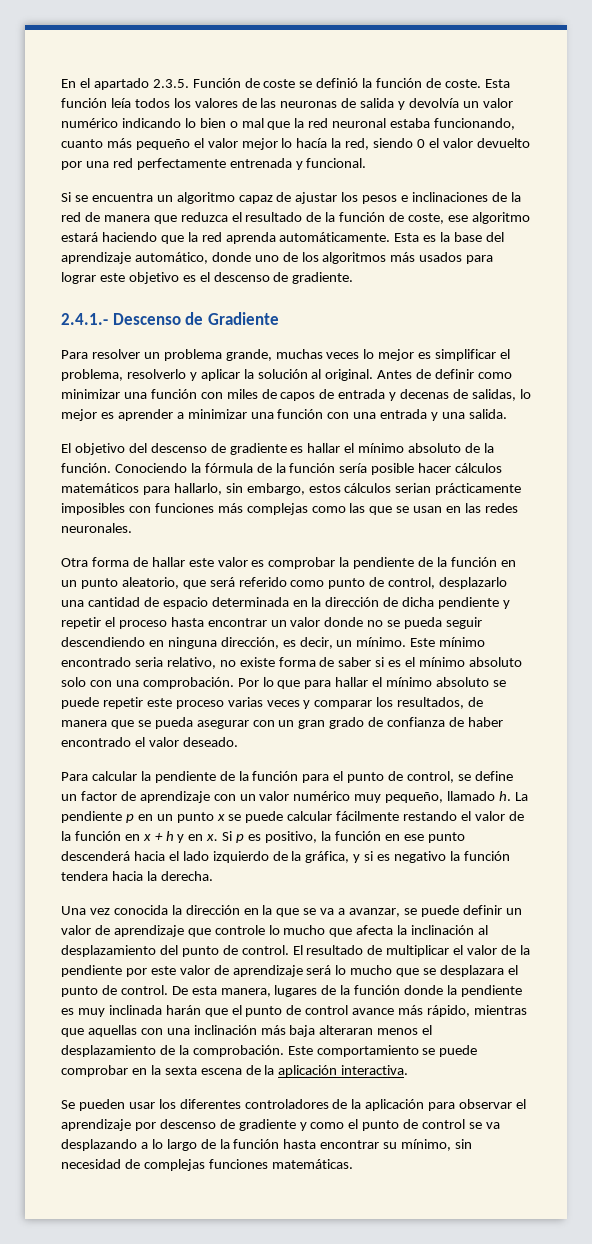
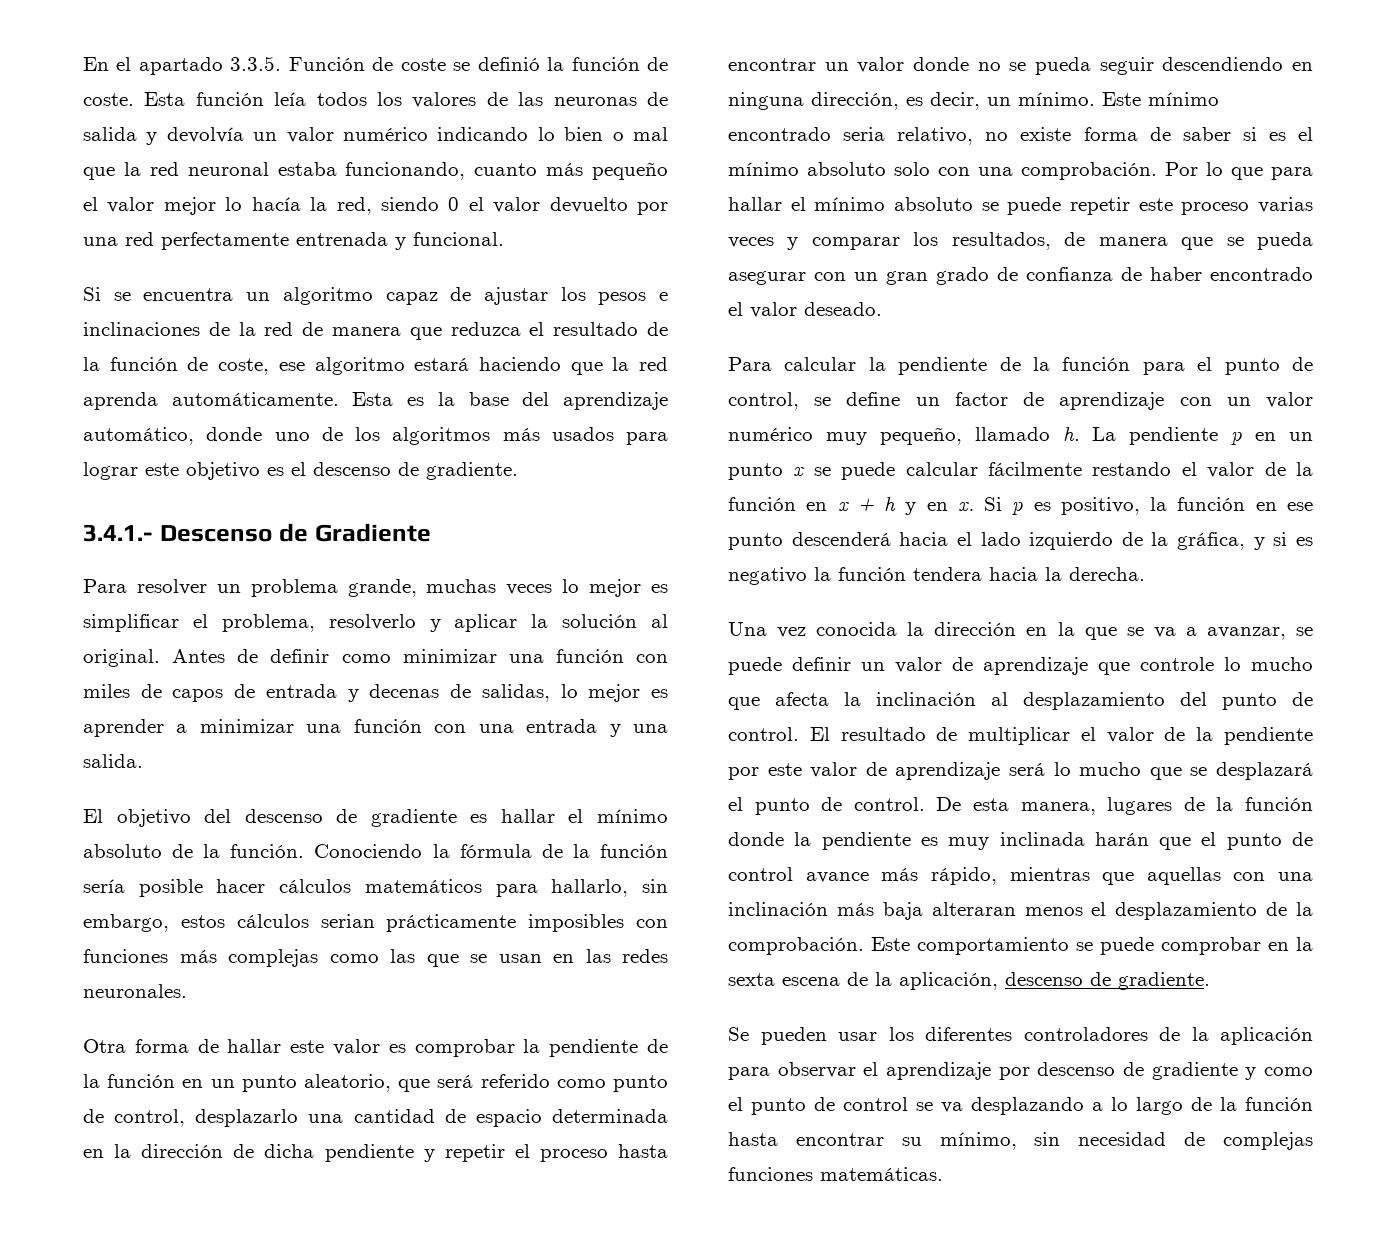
[152,79,189,88] 2.3.5. -> [230,56,282,71] 3.3.5.
[61,313,108,325] 2.4.1.- -> [83,524,153,542] 3.4.1.-
[440,965,505,977] desplazara -> [1216,762,1313,780] desplazará
[278,1065,409,1077] aplicación interactiva. -> [899,972,1210,990] aplicación, descenso de gradiente.

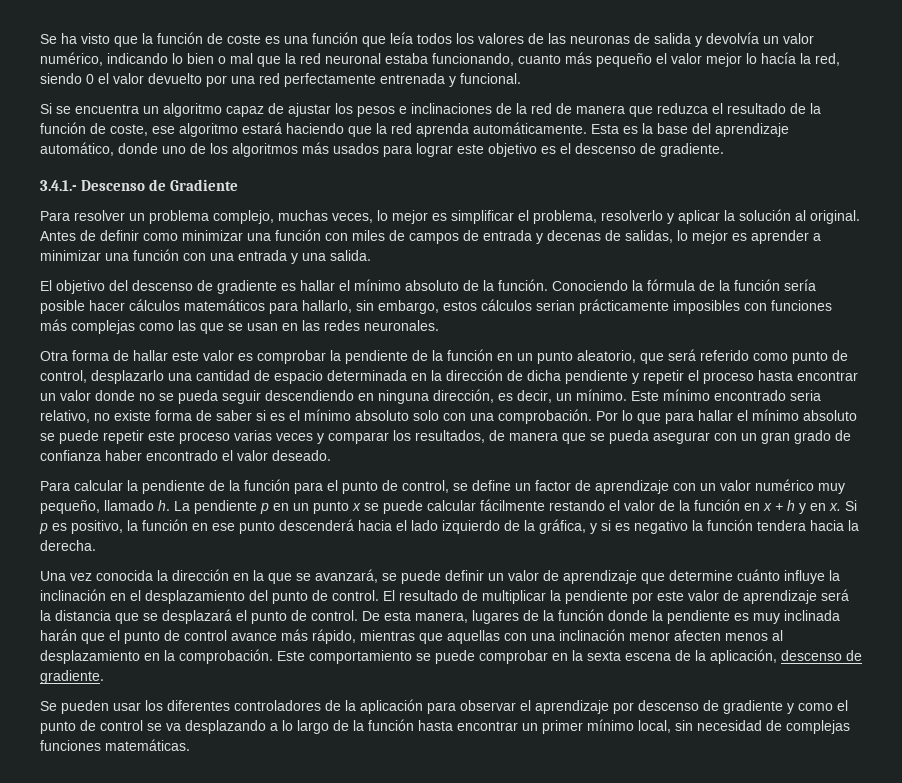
[83,56,668,75] [83,92,264,106] En el apartado 3.3.5. Función de coste se definió la función de coste. Esta función -> [40,32,386,47] Se ha visto que la función de coste es una función que
[343,127,428,141] numérico -> [40,52,103,66] numérico,
[347,579,553,597] grande, muchas veces -> [213,210,373,224] complejo, muchas veces,
[172,689,224,702] capos -> [409,233,459,244] campos
[1121,267,1142,281] de -> (101, 455) none
[1153,627,1286,640] va a avanzar, -> [315,569,378,583] avanzará,
[1140,657,1313,671] [728,692,1008,710] controle lo mucho que afecta la inclinación al -> [669,569,840,584] [40,589,141,601] determine cuánto influye la inclinación en el
[1080,727,1186,743] el valor de -> (546, 597) none
[1053,762,1142,776] lo mucho -> [40,610,111,621] la distancia
[836,902,1288,920] más baja alteraran menos el desplazamiento de -> [629,630,783,641] [40,650,160,664] menor afecten menos al desplazamiento en
[901,1132,1017,1150] su mínimo, -> [522,719,671,734] un primer mínimo local,

